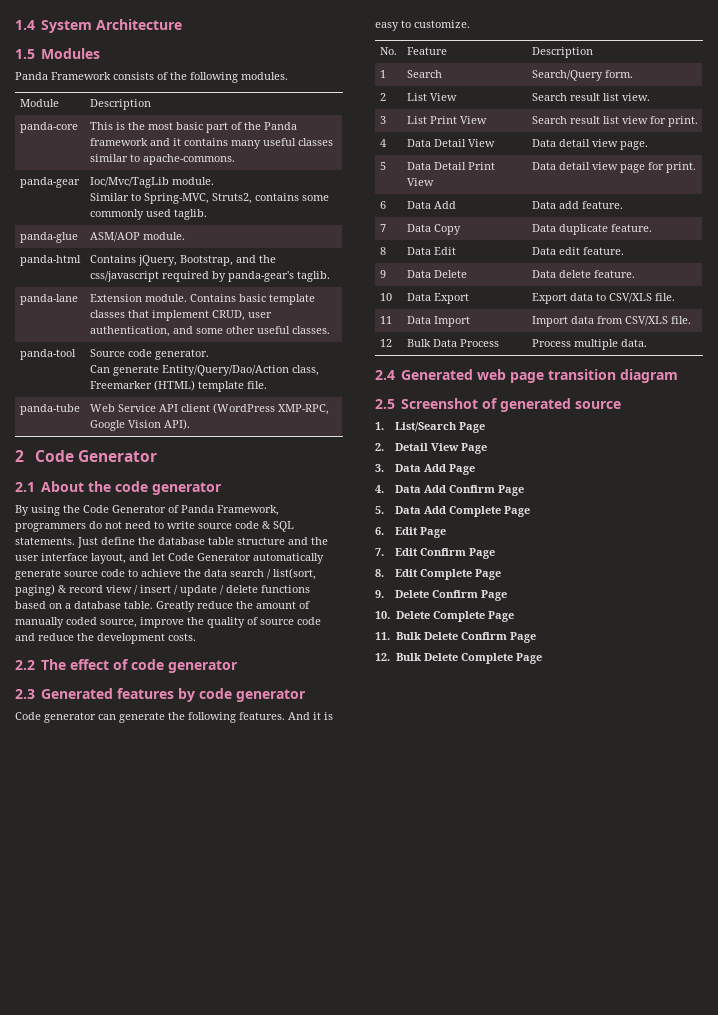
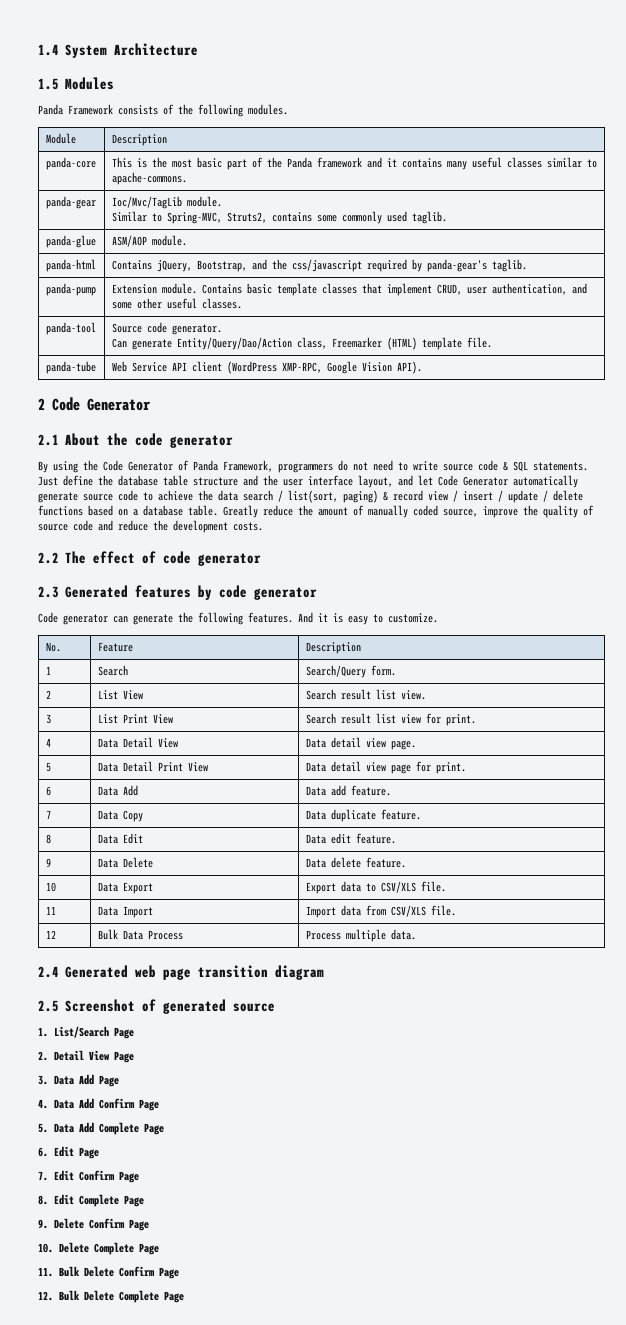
[19,294,78,305] panda-lane -> [45,283,96,296] panda-pump

